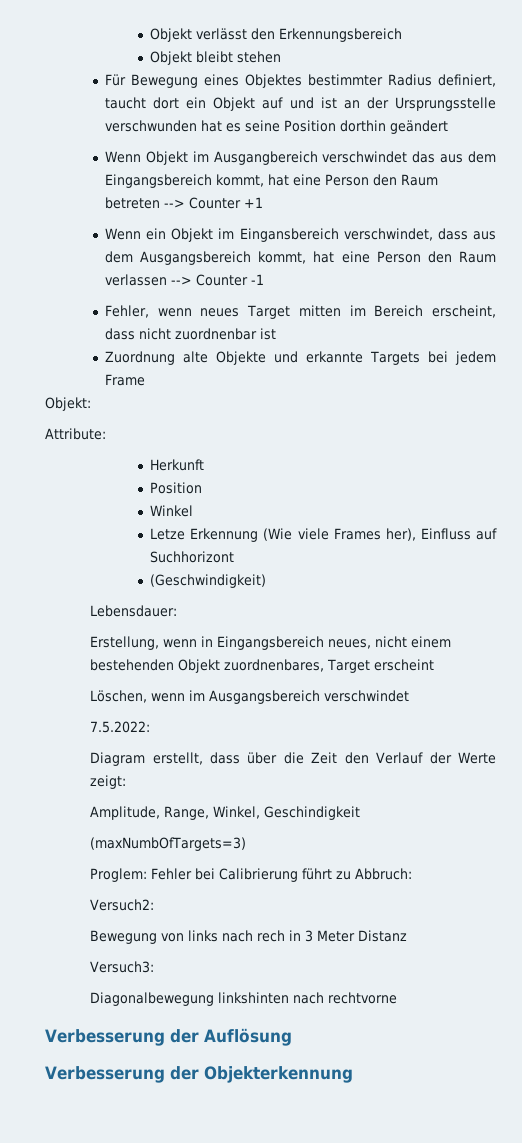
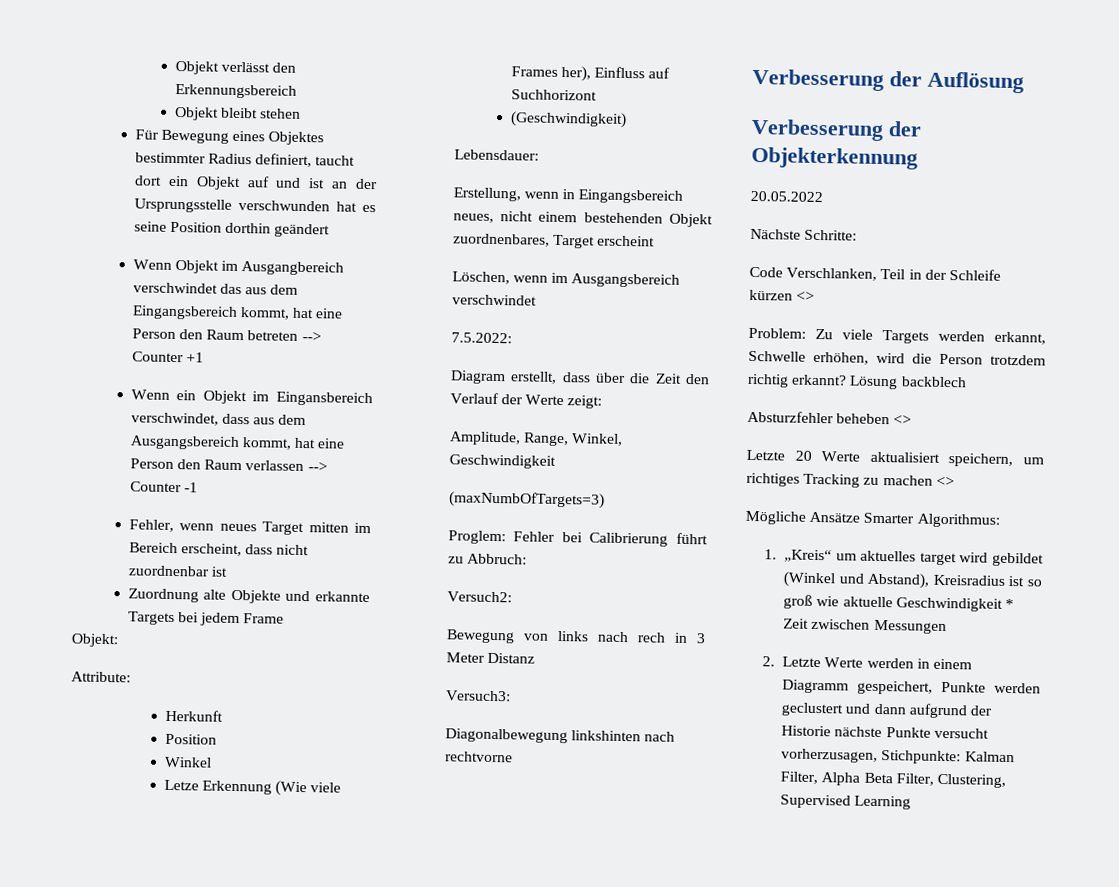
[264,806,361,820] Geschindigkeit -> [448,454,556,469] Geschwindigkeit
(353, 1074) none -> [750,190,823,203] [750,228,858,241] [749,266,1001,281] [749,289,816,301] [748,327,1046,345] [748,350,1046,366] [747,373,967,390] [747,410,913,425] [746,449,1044,468] [746,472,955,488] [745,510,1000,528] [764,549,1044,567] [783,571,1042,589] [783,594,1014,612] [783,618,947,635] [762,656,972,670] [782,679,1041,695] [781,702,992,719] [781,725,989,739] [781,748,1015,765] [780,771,1006,788] [780,794,912,810] // 20.05.2022 // Nächste Schritte: // Code Verschlanken, Teil in der Schleife kürzen <> // Problem: Zu viele Targets werden erkannt, Schwelle erhöhen, wird die Person trotzdem richtig erkannt? Lösung backblech // Absturzfehler beheben <> // Letzte 20 Werte aktualisiert speichern, um richtiges Tracking zu machen <> // Mögliche Ansätze Smarter Algorithmus: // 1. „Kreis“ um aktuelles target wird gebildet (Winkel und Abstand), Kreisradius ist so groß wie aktuelle Geschwindigkeit * Zeit zwischen Messungen // 2. Letzte Werte werden in einem Diagramm gespeichert, Punkte werden geclustert und dann aufgrund der Historie nächste Punkte versucht vorherzusagen, Stichpunkte: Kalman Filter, Alpha Beta Filter, Clustering, Supervised Learning

